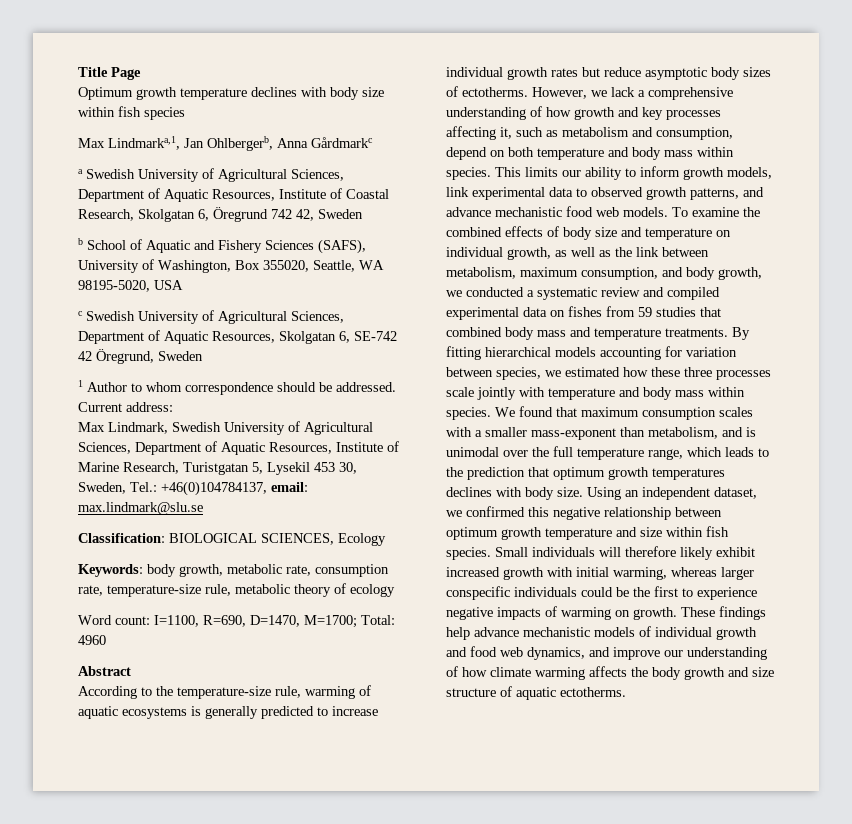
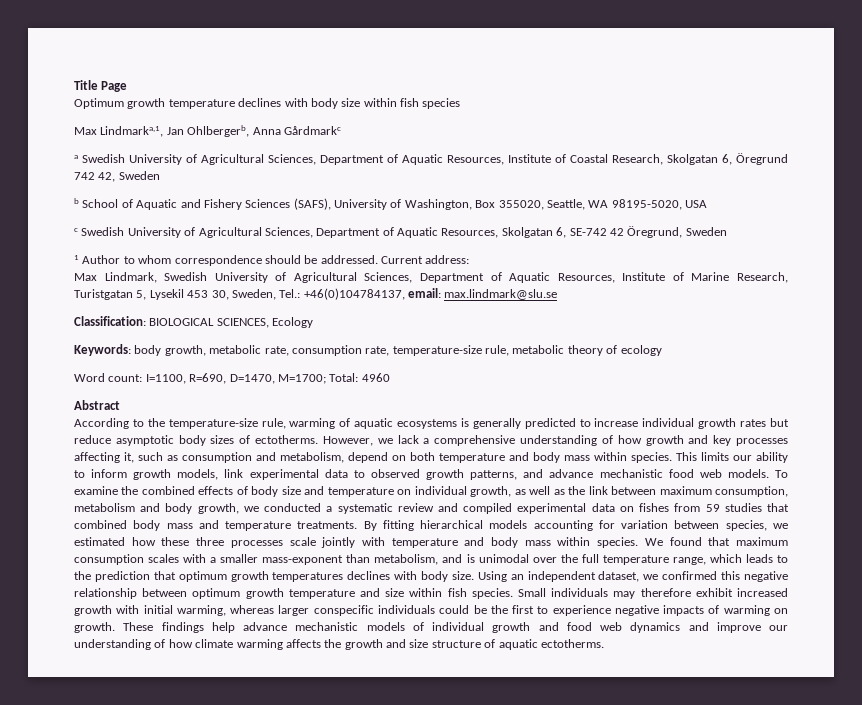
[562,127,733,140] metabolism and consumption, -> [182,452,344,463] consumption and metabolism,
[446,267,516,279] metabolism, -> (657, 490) none
(658, 273) none -> [74,503,135,512] metabolism
[599,546,713,560] will therefore likely -> [613,588,691,599] may therefore
[527,647,585,660] dynamics, -> [630,622,681,633] dynamics
[652,667,681,680] body -> (342, 643) none

